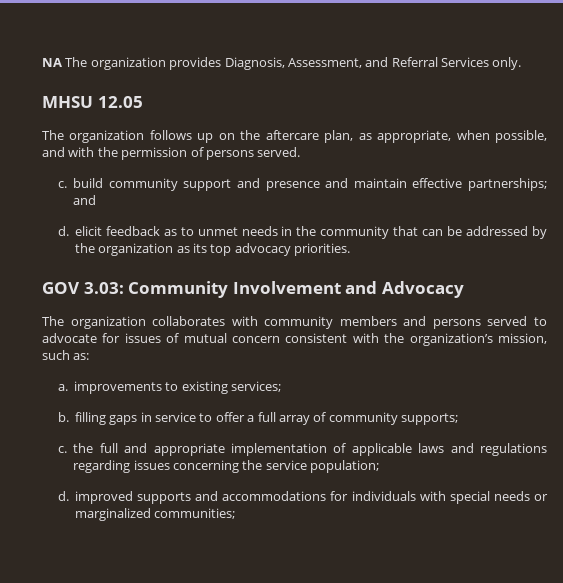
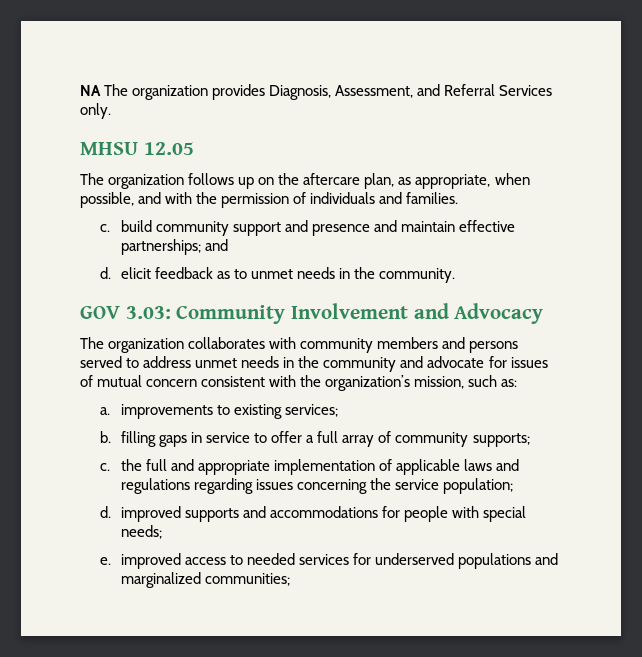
[205,147,301,160] persons served. -> [310,192,459,204] individuals and families.
[320,226,548,239] [74,243,351,256] community that can be addressed by the organization as its top advocacy priorities. -> [379,268,456,283] community.
(547, 321) none -> [143,356,424,372] address unmet needs in the community and
[351,491,416,501] individuals -> [404,506,449,522] people
[493,491,549,501] needs or -> [120,525,162,539] [100,553,559,569] needs; // e. improved access to needed services for underserved populations and

